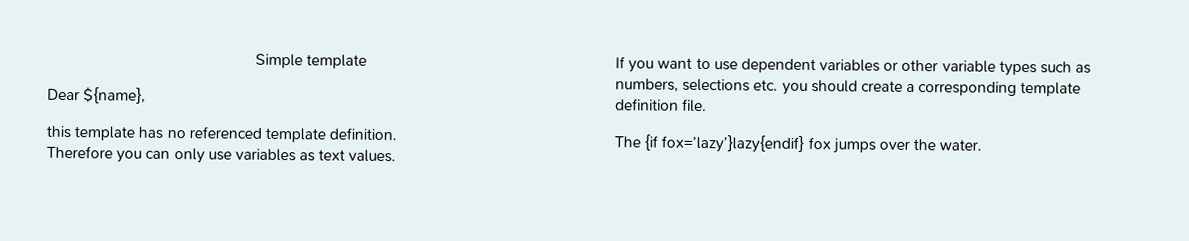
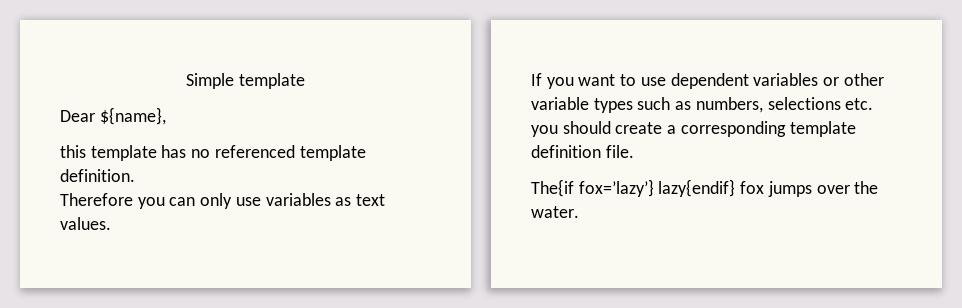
[614,134,805,153] The {if fox=’lazy’}lazy{endif} -> [531,179,736,197] The{if fox=’lazy’} lazy{endif}

